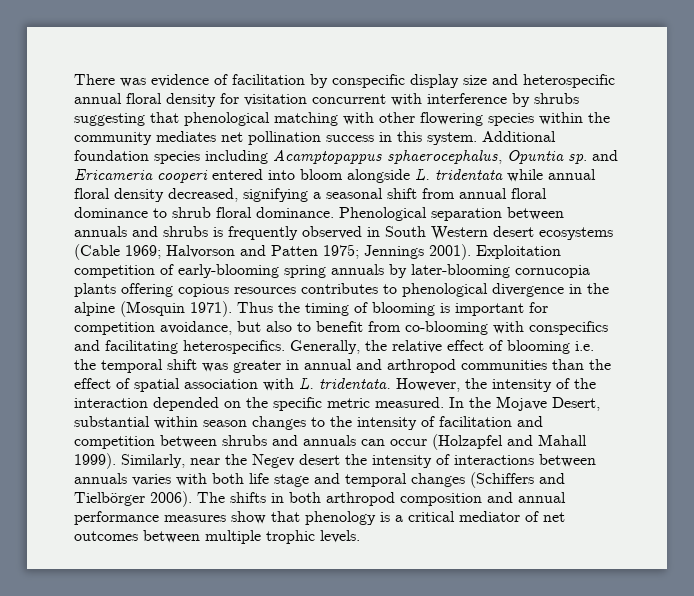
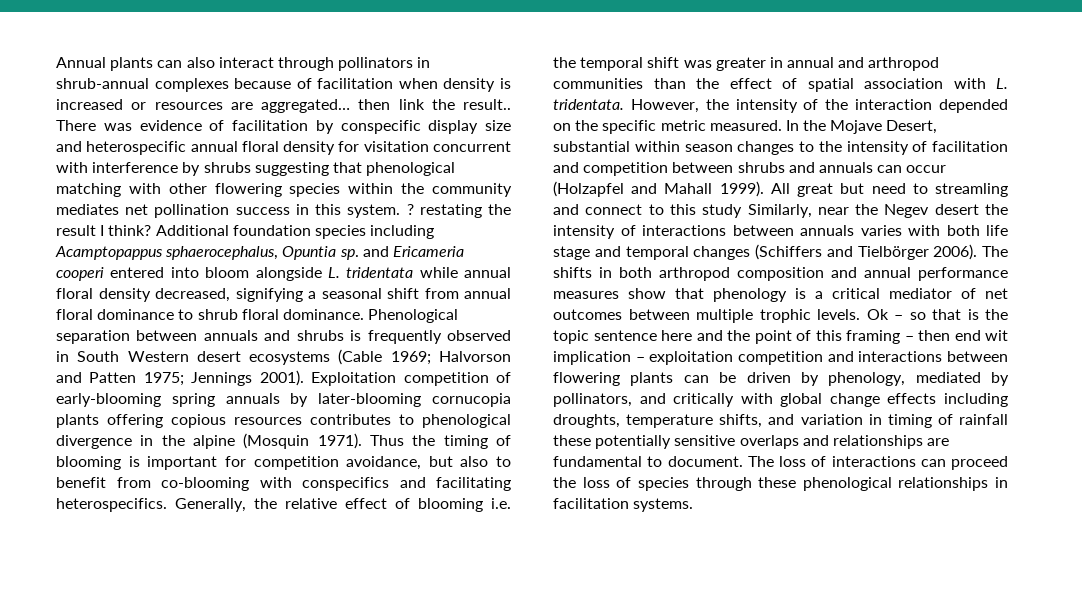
(74, 79) none -> [56,57,431,71] [56,78,511,92] [56,99,511,113] Annual plants can also interact through pollinators in shrub-annual complexes because of facilitation when density is increased or resources are aggregated… then link the result..
(477, 138) none -> [406,204,511,218] [56,225,152,236] ? restating the result I think?
(116, 461) none -> [770,183,1008,197] [553,204,743,218] All great but need to streamling and connect to this study
(360, 536) none -> [866,309,1008,320] [553,330,1008,344] [553,351,1008,365] [553,372,1009,386] [553,393,1008,407] [553,414,1008,428] [553,435,950,449] [553,456,1008,470] [553,477,1008,491] [553,498,694,512] Ok – so that is the topic sentence here and the point of this framing – then end wit implication – exploitation competition and interactions between flowering plants can be driven by phenology, mediated by pollinators, and critically with global change effects including droughts, temperature shifts, and variation in timing of rainfall these potentially sensitive overlaps and relationships are fundamental to document. The loss of interactions can proceed the loss of species through these phenological relationships in facilitation systems.

